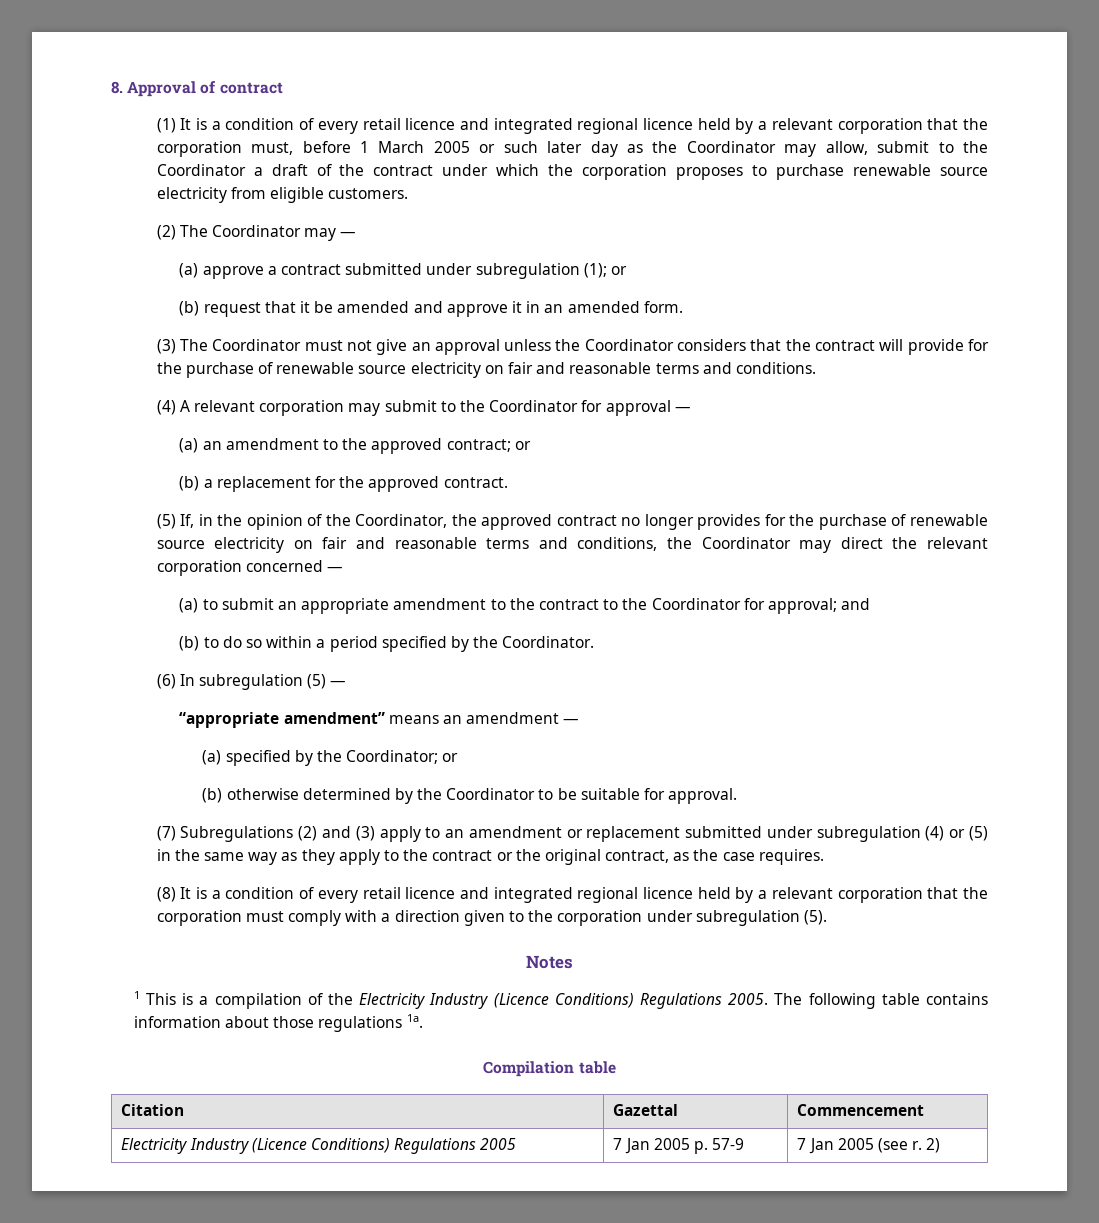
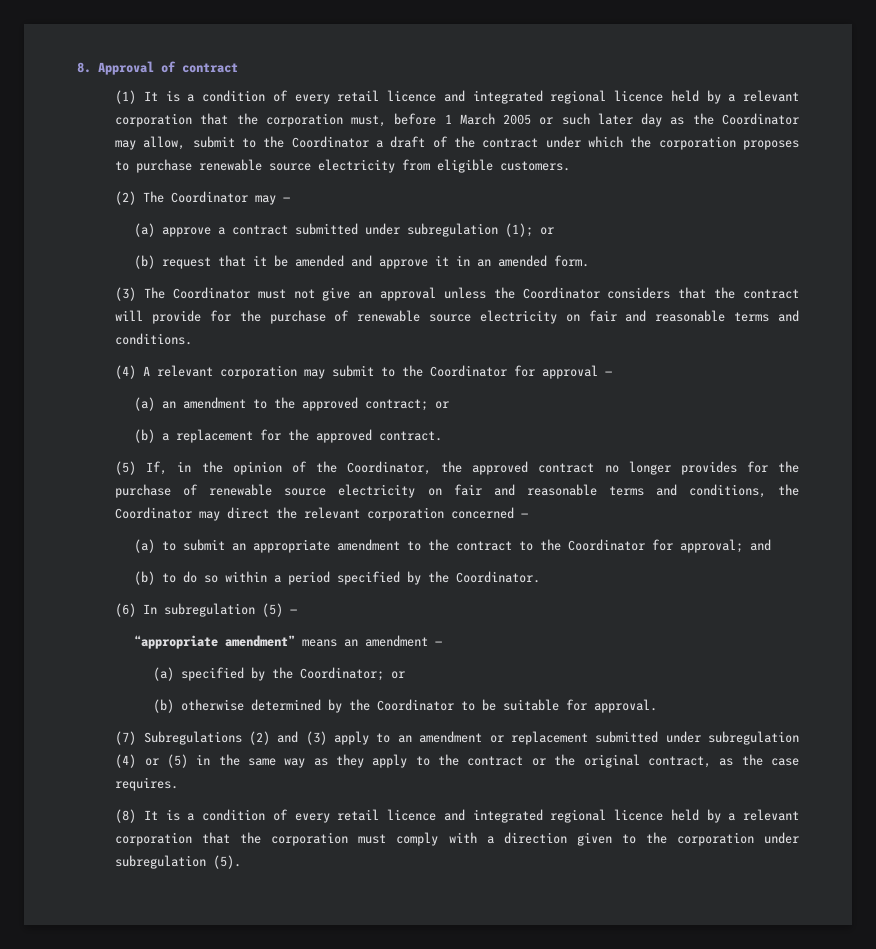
[526,955,573,969] [133,991,988,1009] [133,1014,423,1032] [483,1061,616,1077] [121,1104,185,1116] [613,1104,679,1116] [797,1104,925,1116] [121,1138,517,1154] [613,1138,745,1154] [797,1138,941,1154] // Notes // 1 This is a compilation of the Electricity Industry (Licence Conditions) Regulations 2005. The following table contains information about those regulations 1a. // Compilation table // Citation | Gazettal | Commencement // Electricity Industry (Licence Conditions) Regulations 2005 | 7 Jan 2005 p. 57-9 | 7 Jan 2005 (see r. 2) -> (242, 862) none

